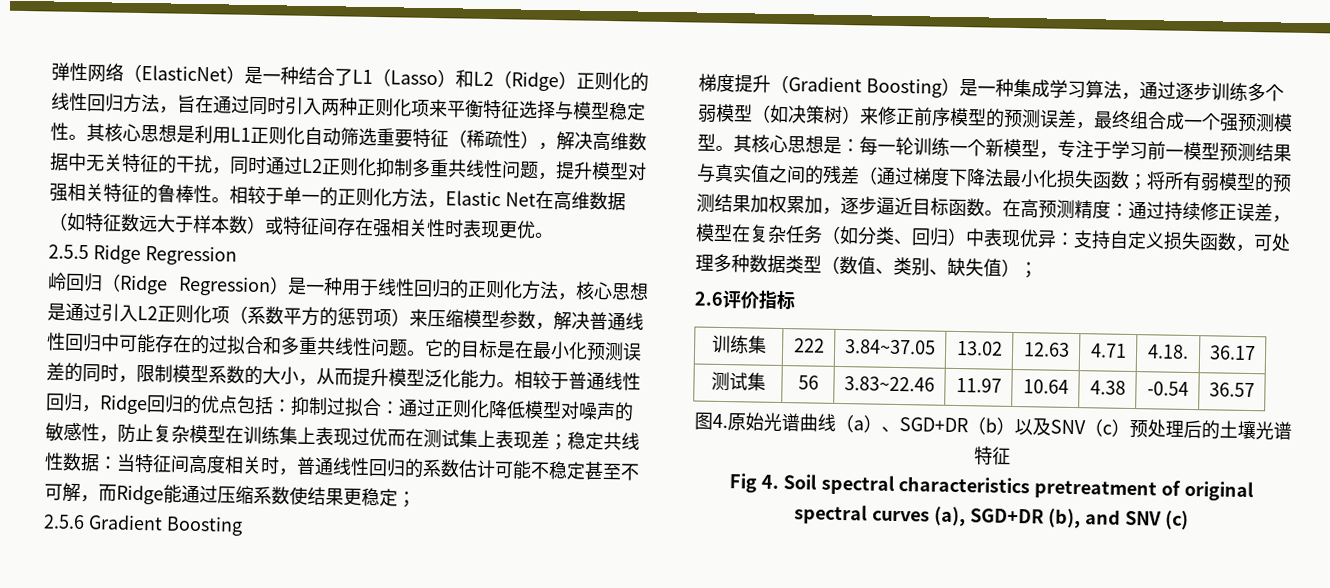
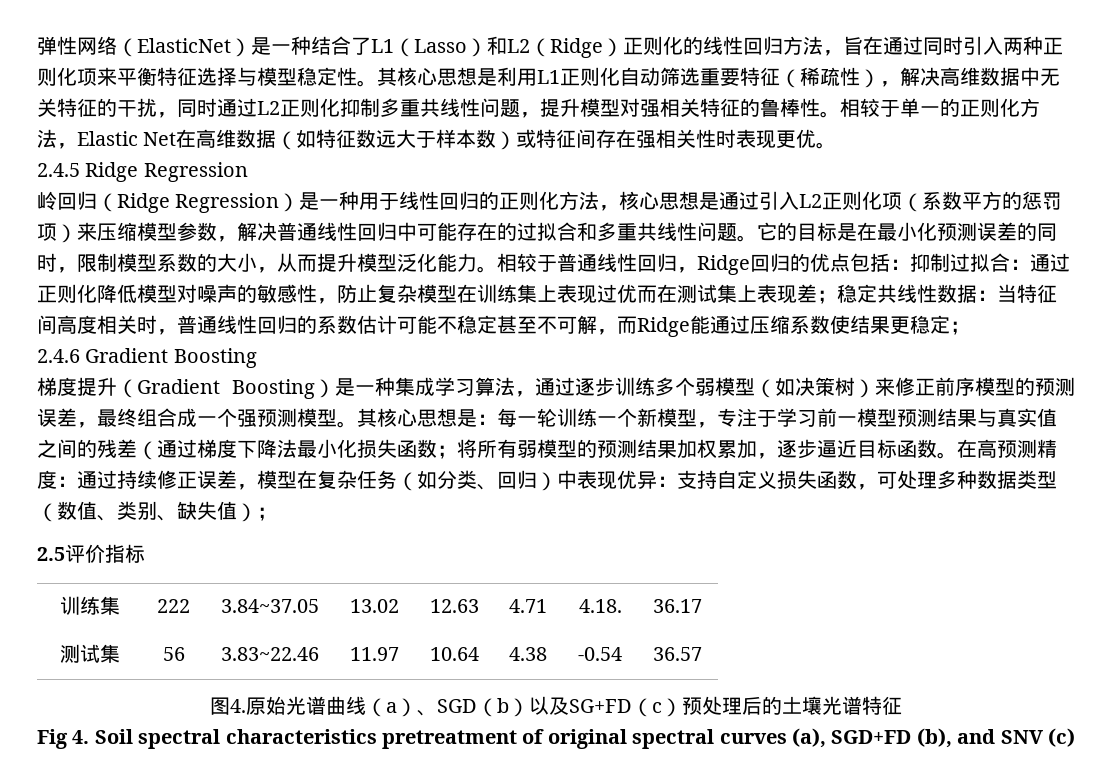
[48,244,89,260] 2.5.5 -> [37,163,80,177] 2.4.5
[43,514,85,530] 2.5.6 -> [37,349,80,363] 2.4.6
[694,291,724,306] 2.6 -> [37,547,65,561] 2.5
[898,417,968,433] SGD+DR -> [437,699,477,713] SGD
[1049,419,1086,435] SNV -> [569,699,632,713] SG+FD
[970,508,1045,524] SGD+DR -> [831,730,912,744] SGD+FD

